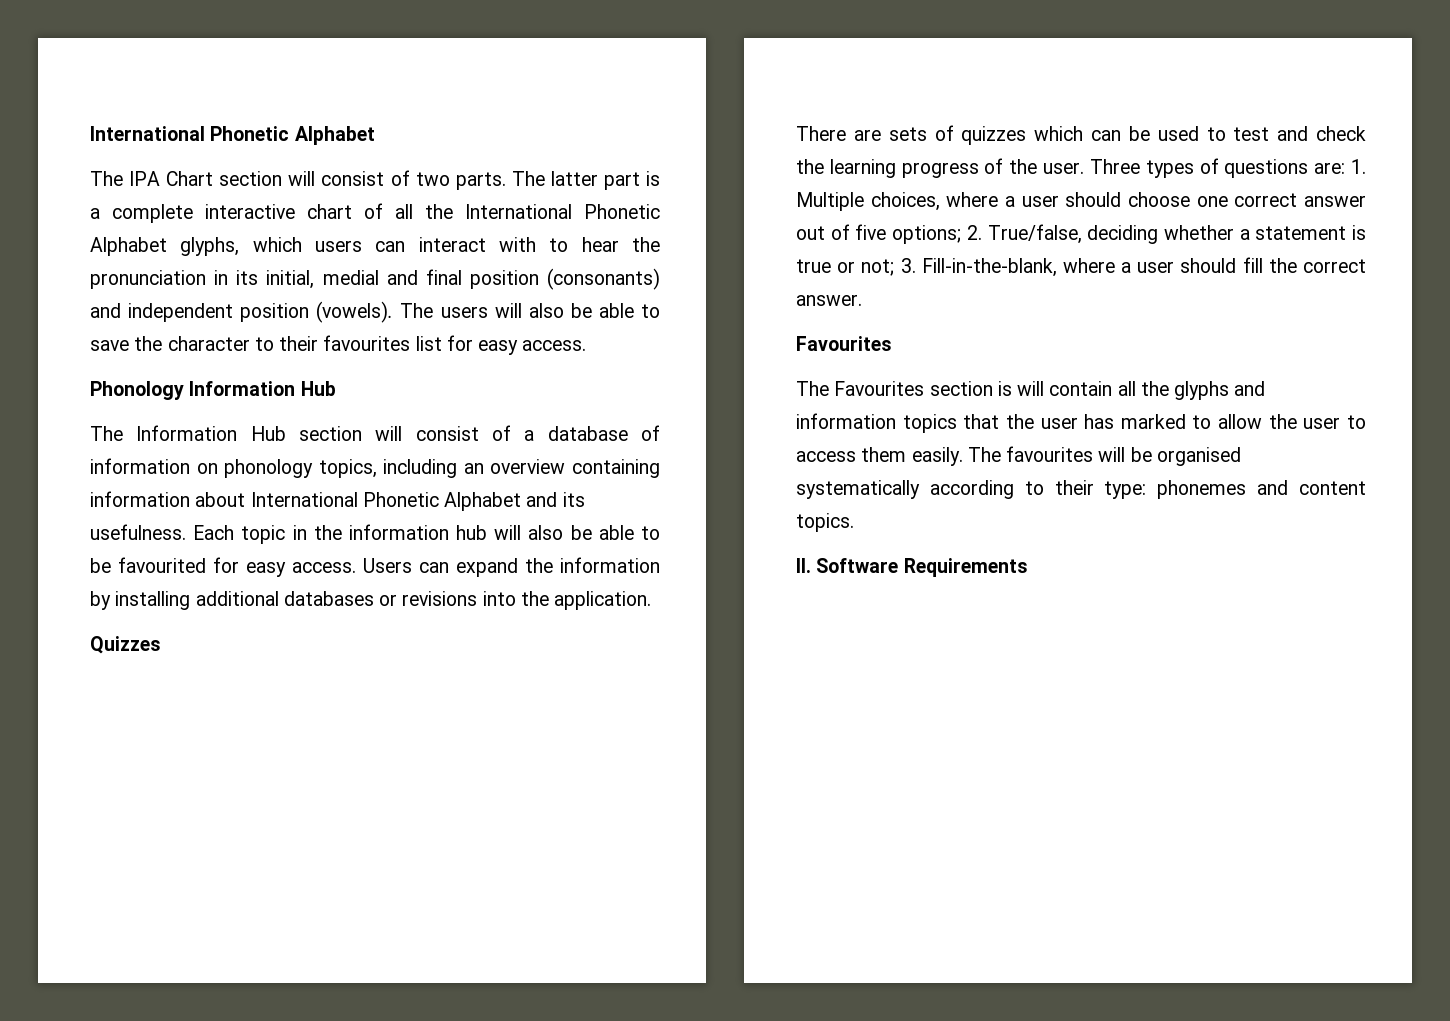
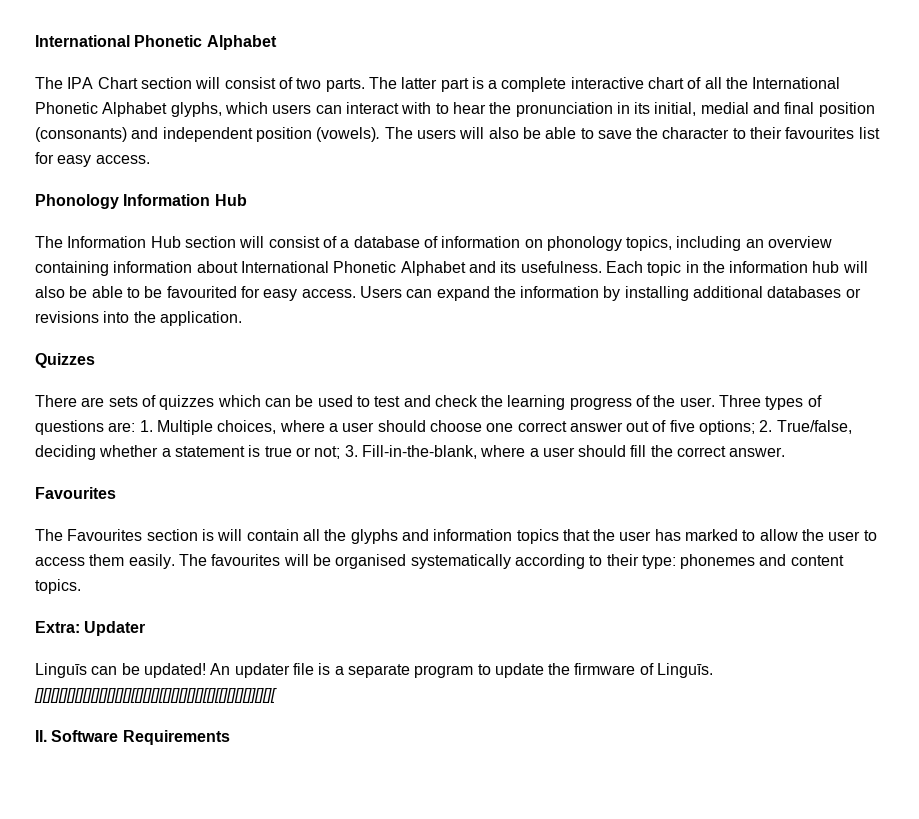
(854, 522) none -> [35,621,146,636] [35,663,714,678] [34,688,277,703] // Extra: Updater // Linguīs can be updated! An updater file is a separate program to update the firmware of Linguīs. [][][][][][][][][][][][][[][][][[][][][][][[][[][][][]][][][

